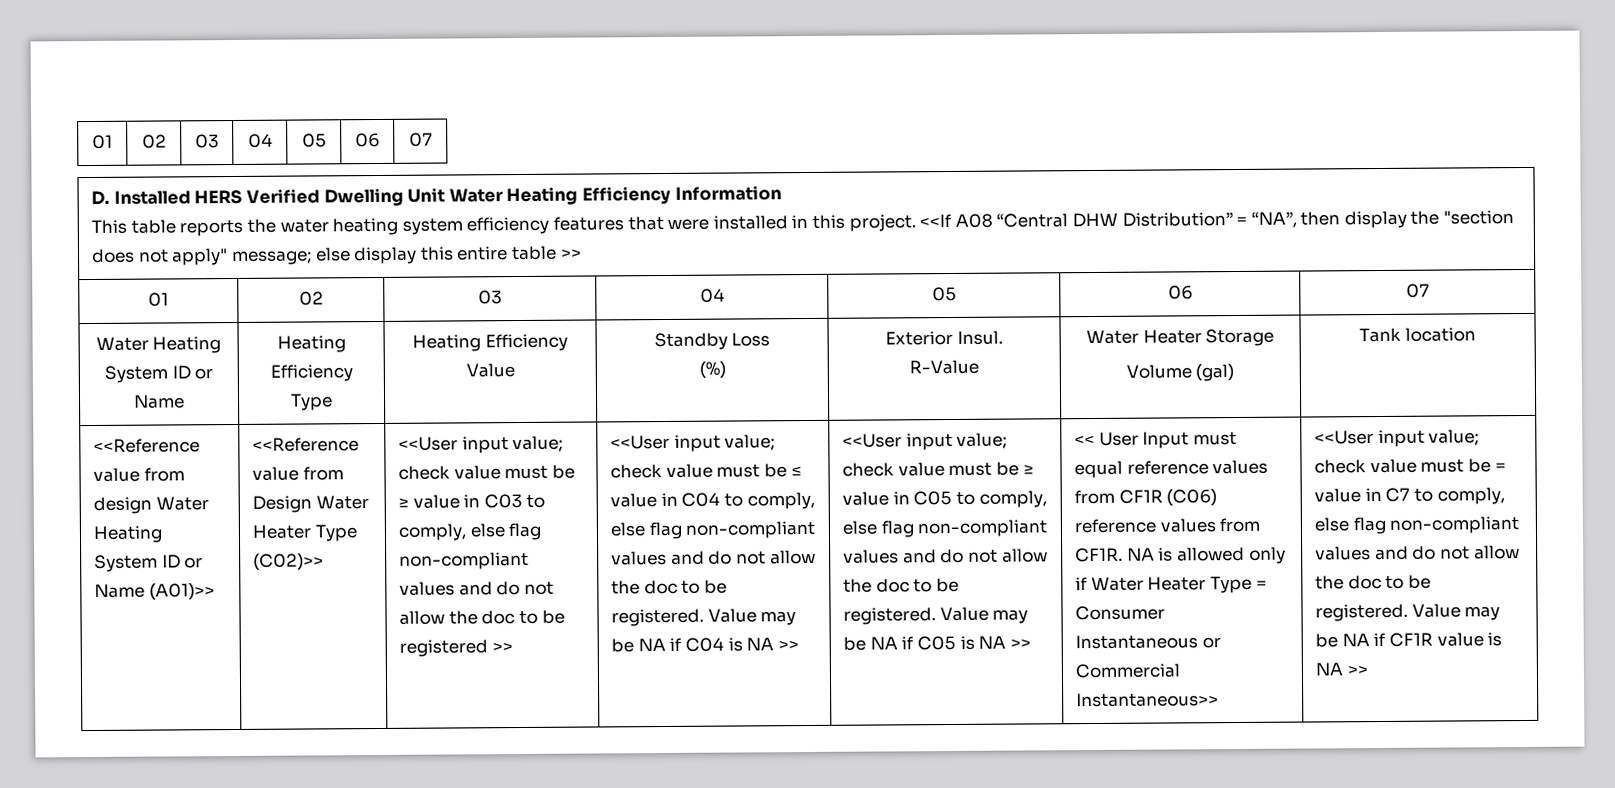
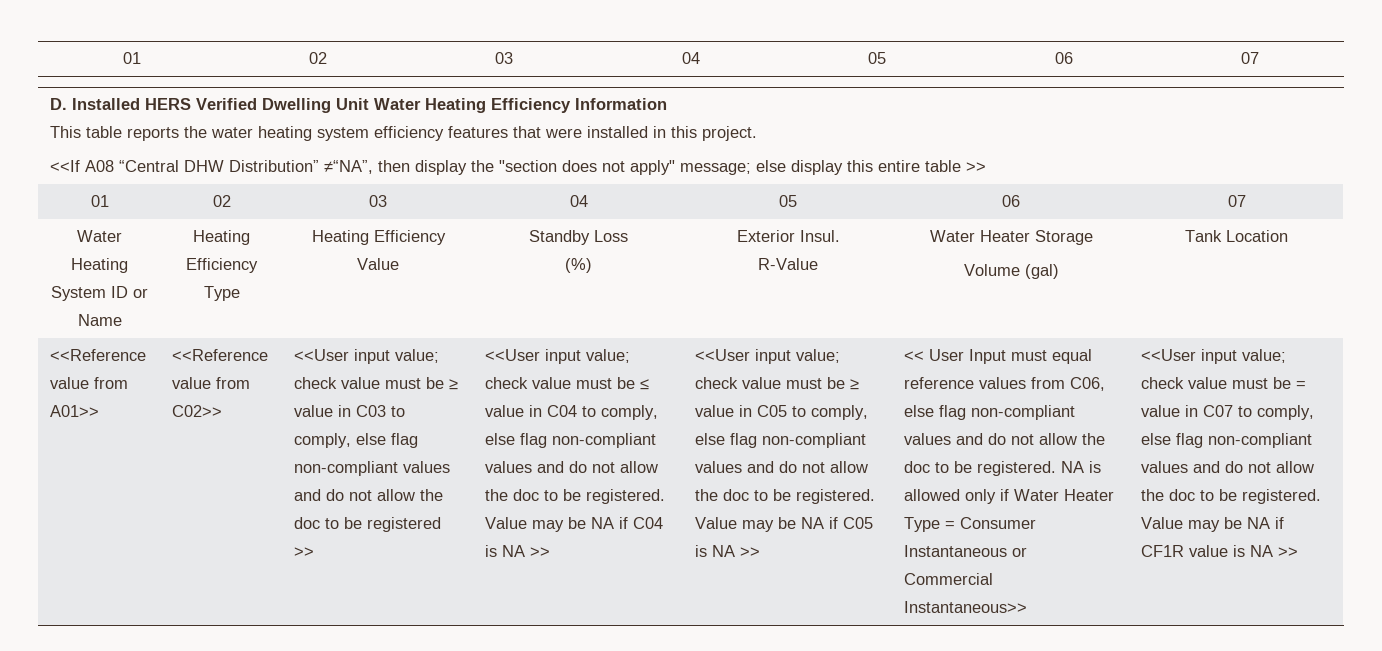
(916, 223) none -> (758, 133) //
[1236,211,1297,228] = “NA”, -> [324,160,374,174] ≠“NA”,
[1404,327,1476,342] [93,438,201,453] [93,467,185,482] [93,496,209,514] [93,525,164,543] [94,554,204,572] [94,582,215,601] [252,437,360,452] [252,466,344,481] [252,495,369,513] [252,524,358,542] [253,552,325,571] location // <<Reference value from design Water Heating System ID or Name (A01)>> | <<Reference value from Design Water Heater Type (C02)>> -> [1225,230,1288,242] [50,349,147,361] [50,377,129,389] [50,405,100,417] [172,349,269,361] [172,377,251,389] [172,405,223,417] Location // <<Reference value from A01>> | <<Reference value from C02>>
[1118,488,1218,507] [1074,517,1261,534] [1075,547,1124,563] CF1R (C06) reference values from CF1R. -> [1070,377,1106,391] [904,405,1076,420] [904,433,1106,445] [904,461,1057,476] C06, else flag non-compliant values and do not allow the doc to be registered.
[1385,487,1411,502] C7 -> [1203,405,1234,417] C07

